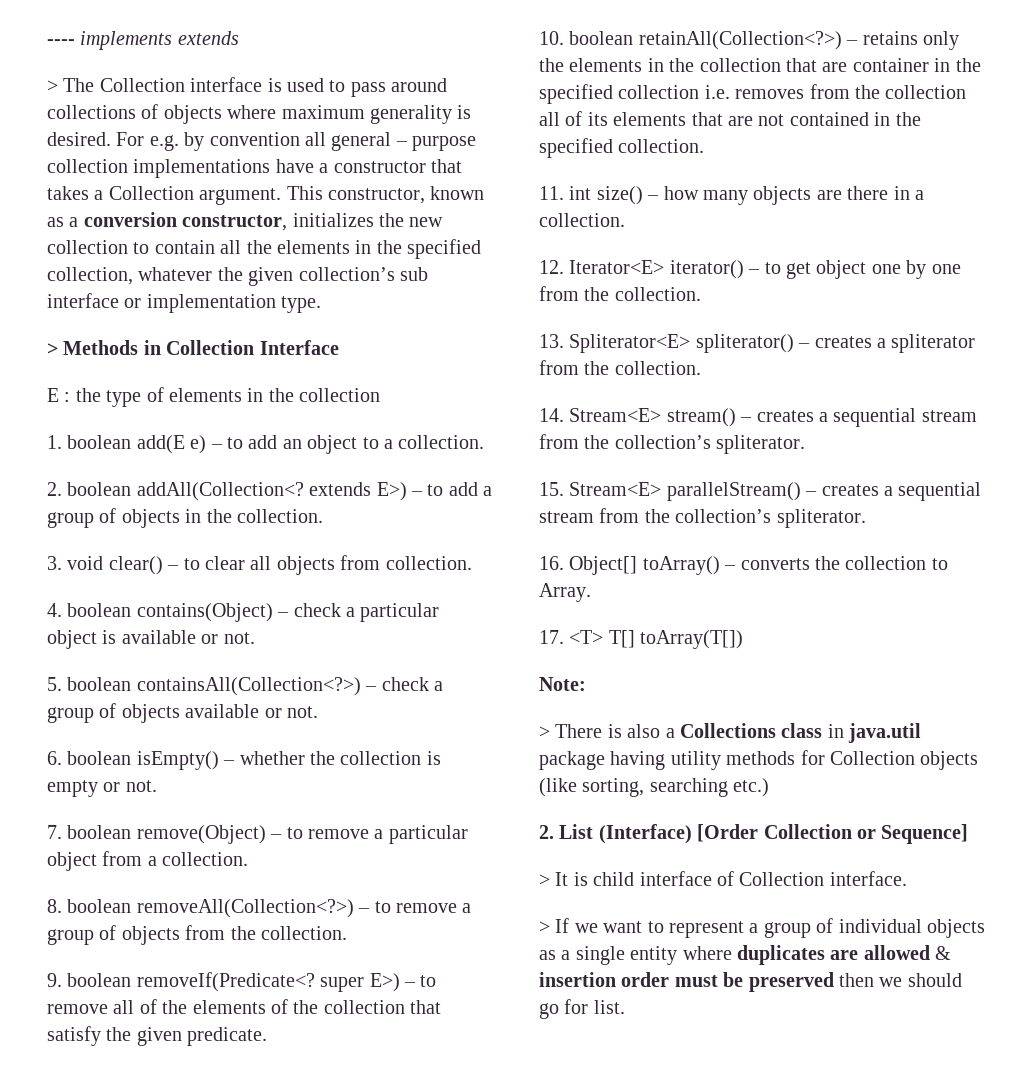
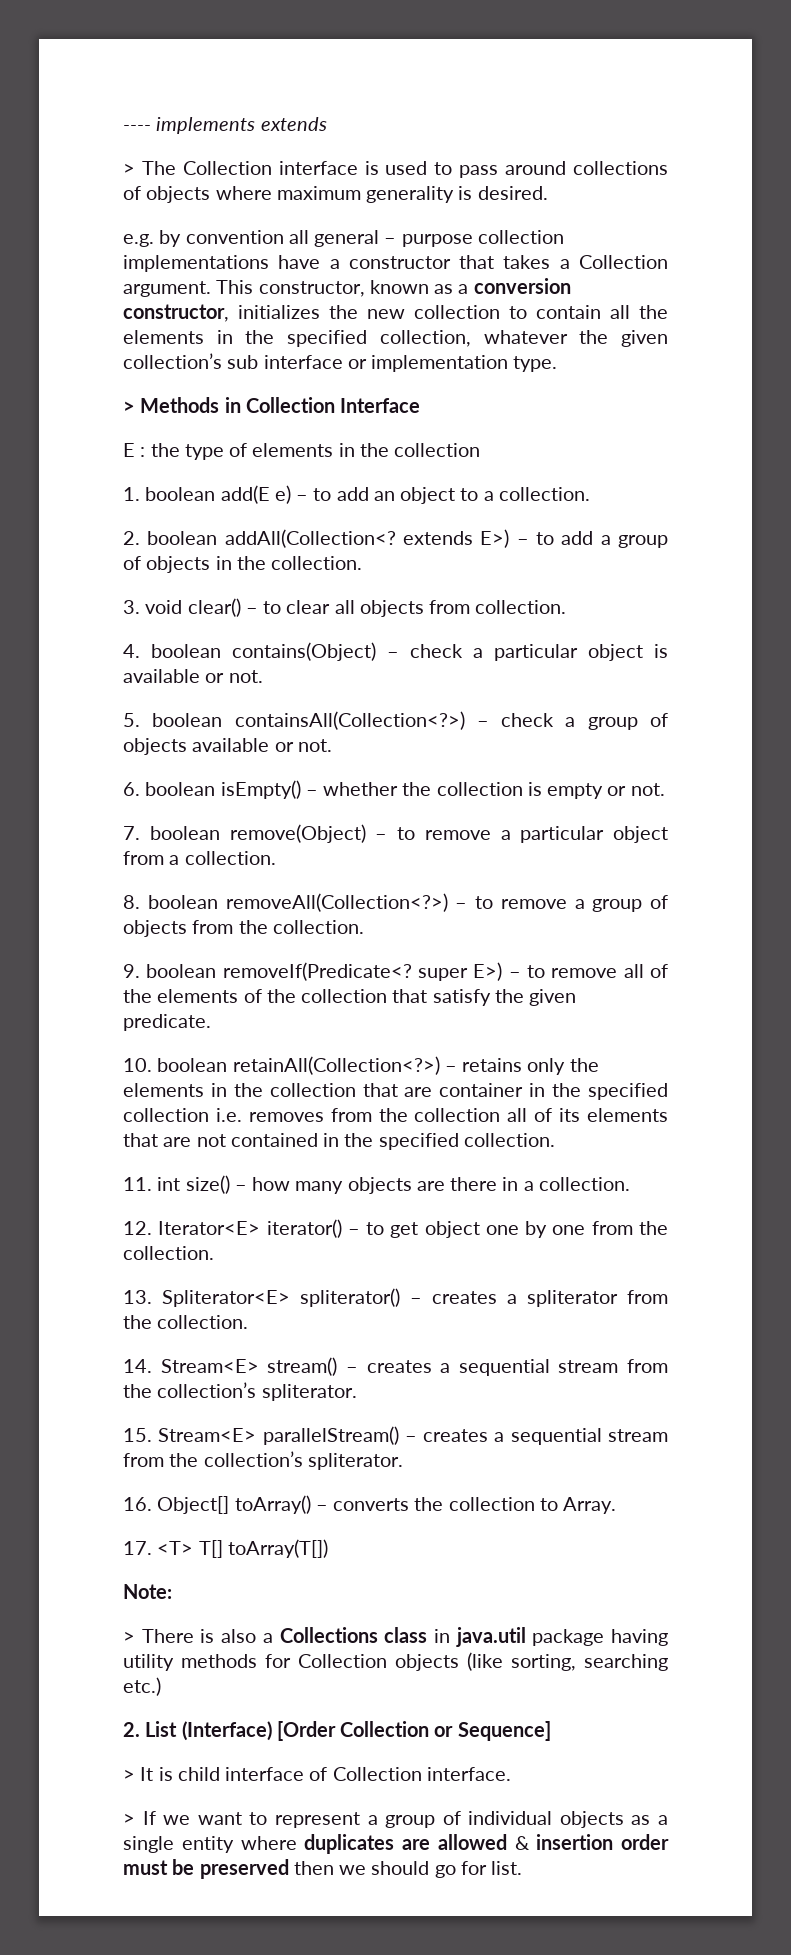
[116,132,145,146] For -> (548, 193) //

